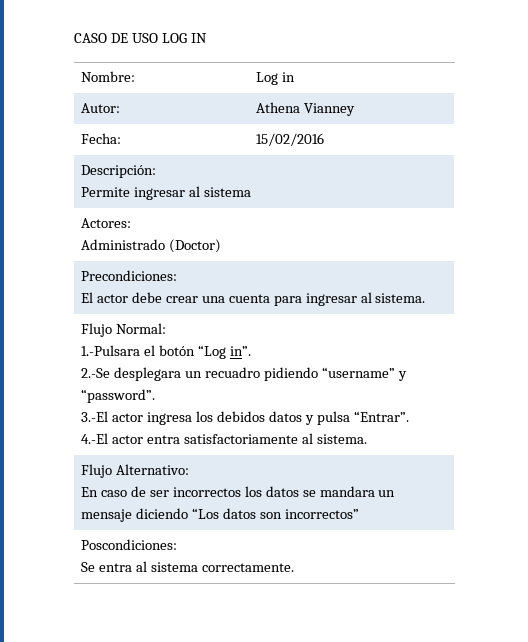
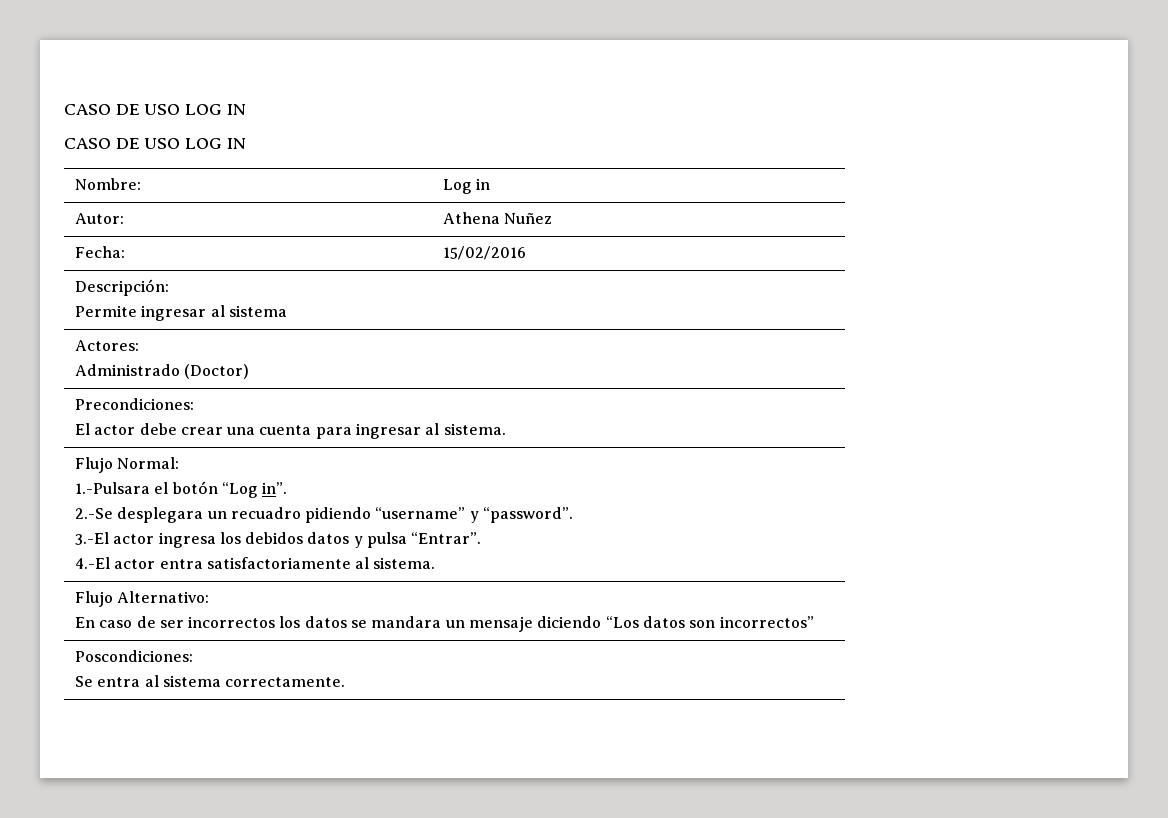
[74,33,207,43] CASO DE USO LOG IN -> [64,104,246,115] [64,138,246,149] CASO DE USO LOG IN // CASO DE USO LOG IN
[304,103,356,116] Vianney -> [504,213,553,224] Nuñez

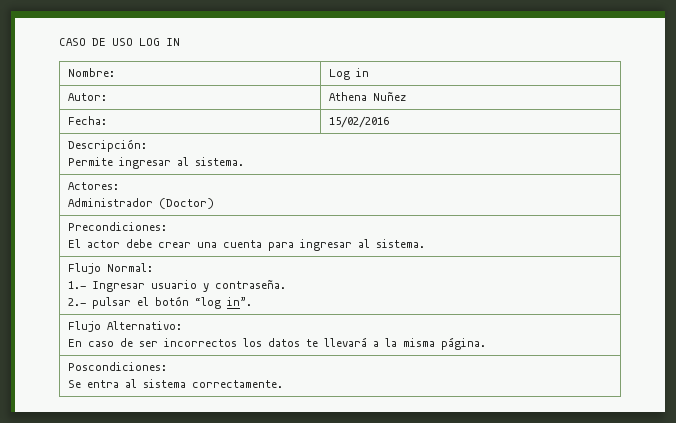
[64,104,246,115] [64,138,246,149] CASO DE USO LOG IN // CASO DE USO LOG IN -> [59,38,180,46] CASO DE USO LOG IN
[228,305,287,317] sistema -> [194,157,244,166] sistema.
[74,364,180,376] Administrado -> [67,198,153,207] Administrador
[74,482,150,494] 1.-Pulsara -> [67,280,286,292] [67,297,131,309] 1.- Ingresar usuario y contraseña. // 2.- pulsar
[221,482,258,498] “Log -> [194,297,221,309] “log
[74,507,574,523] [74,532,482,548] [74,557,436,569] // 2.-Se desplegara un recuadro pidiendo “username” y “password”. // 3.-El actor ingresa los debidos datos y pulsa “Entrar”. // 4.-El actor entra satisfactoriamente al sistema. -> (252, 301) none
[351,616,814,632] se mandara un mensaje diciendo “Los datos son incorrectos” -> [305,337,486,350] te llevará a la misma página.

